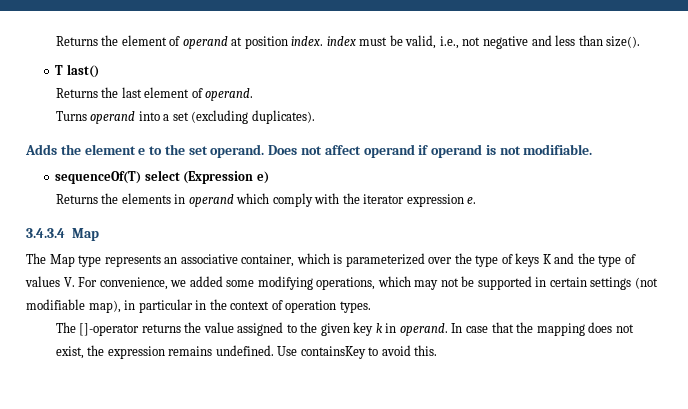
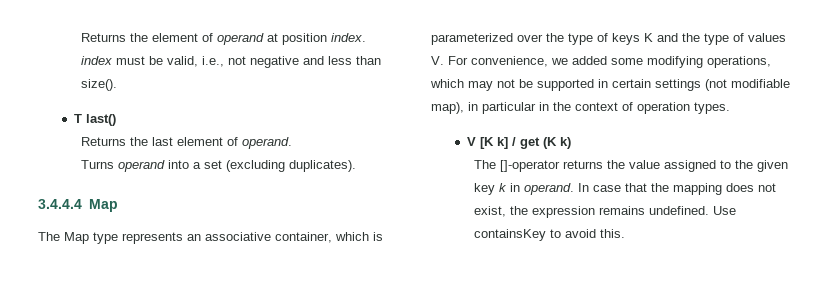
[25,144,593,158] [55,170,269,184] [55,193,477,207] [26,228,65,238] Adds the element e to the set operand. Does not affect operand if operand is not modifiable. // sequenceOf(T) select (Expression e) // Returns the elements in operand which comply with the iterator expression e. // 3.4.3.4 -> [38,199,82,209] 3.4.4.4
(371, 307) none -> [466,137,571,149] // V [K k] / get (K k)

